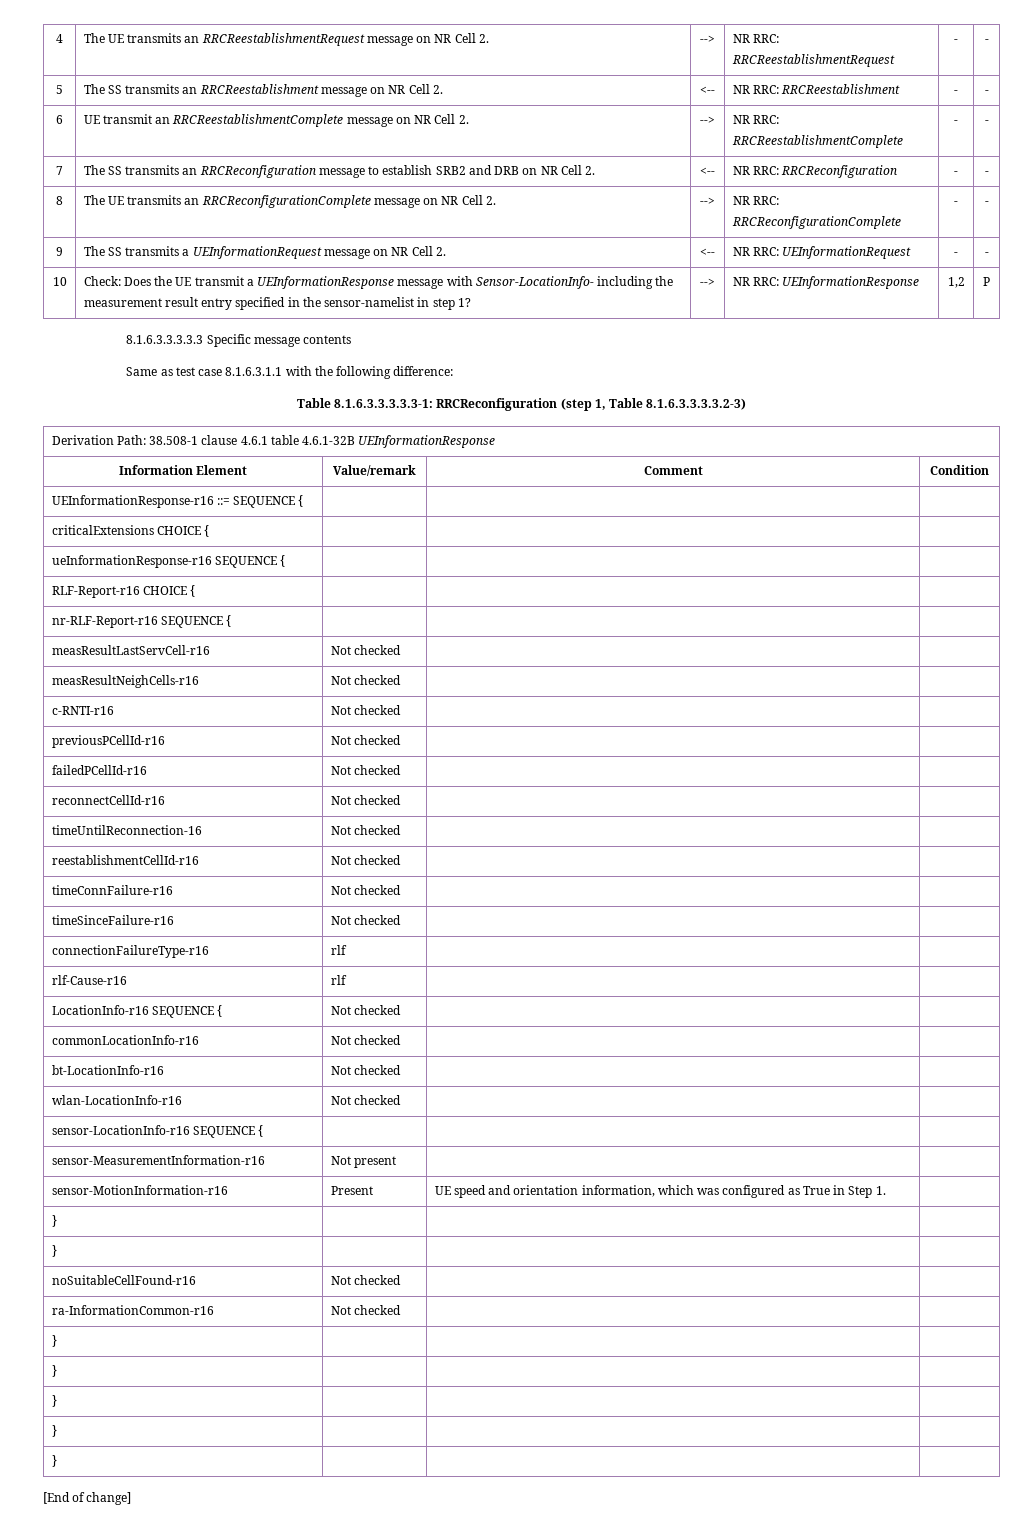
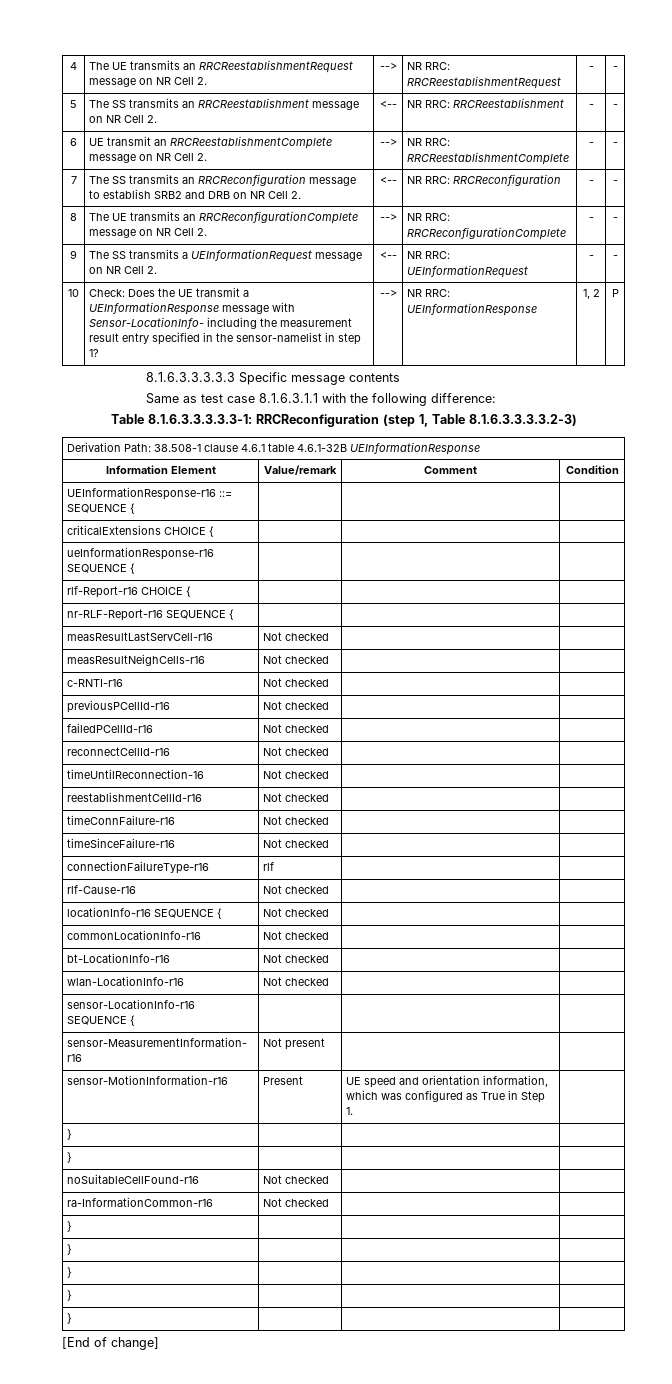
[947,277,965,288] 1,2 -> [582,289,600,299] 1, 2
[51,586,140,598] RLF-Report-r16 -> [67,586,139,598] rlf-Report-r16
[330,975,347,985] [51,1005,149,1015] rlf | | // LocationInfo-r16 -> [263,885,330,894] [67,907,152,917] Not checked | | // locationInfo-r16

